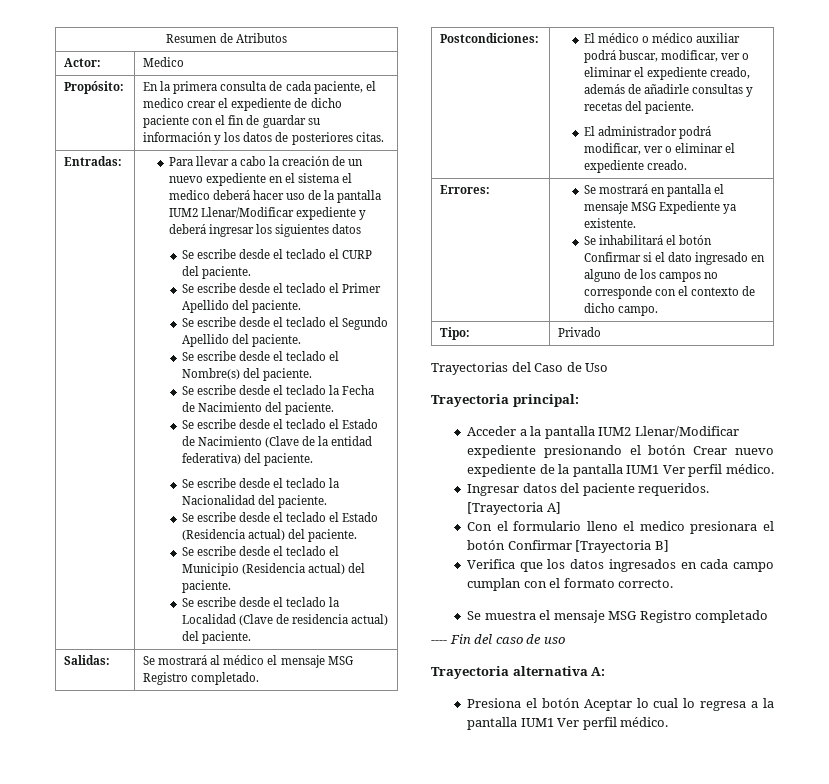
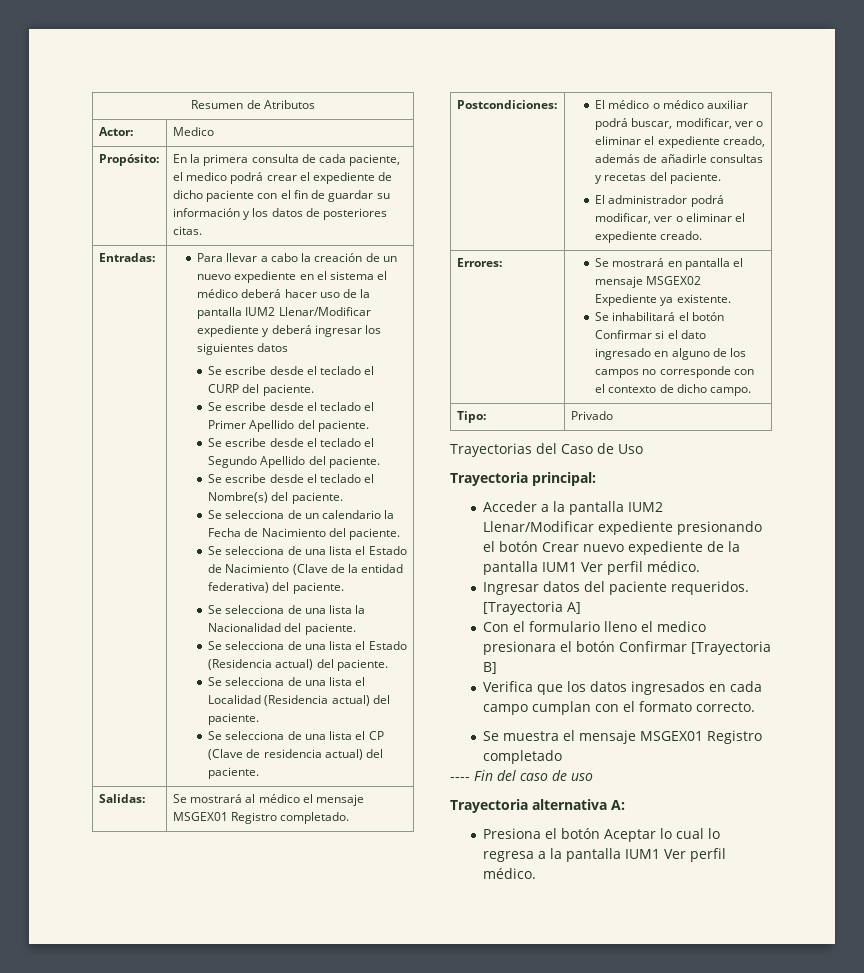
(185, 103) none -> [230,172,264,184] podrá
[168,190,210,200] medico -> [197,289,239,298] médico
[196,385,327,395] escribe desde el teclado -> [225,510,382,519] selecciona de un calendario
[196,419,327,429] escribe desde el teclado -> [225,546,353,555] selecciona de una lista
[196,478,327,488] escribe desde el teclado -> [225,605,353,614] selecciona de una lista
[196,512,327,522] escribe desde el teclado -> [225,641,353,650] selecciona de una lista
[196,546,340,556] [181,563,366,576] [181,580,231,593] [181,597,340,607] [181,614,236,624] escribe desde el teclado el Municipio (Residencia actual) del paciente. // Se escribe desde el teclado la Localidad -> [225,677,366,686] [208,695,390,706] [208,713,260,725] [208,731,384,740] selecciona de una lista el Localidad (Residencia actual) del paciente. // Se selecciona de una lista el CP
[327,656,353,665] MSG -> [172,812,228,821] MSGEX01
[630,202,656,211] MSG -> [646,276,702,285] MSGEX02
[608,611,638,620] MSG -> [640,731,704,741] MSGEX01

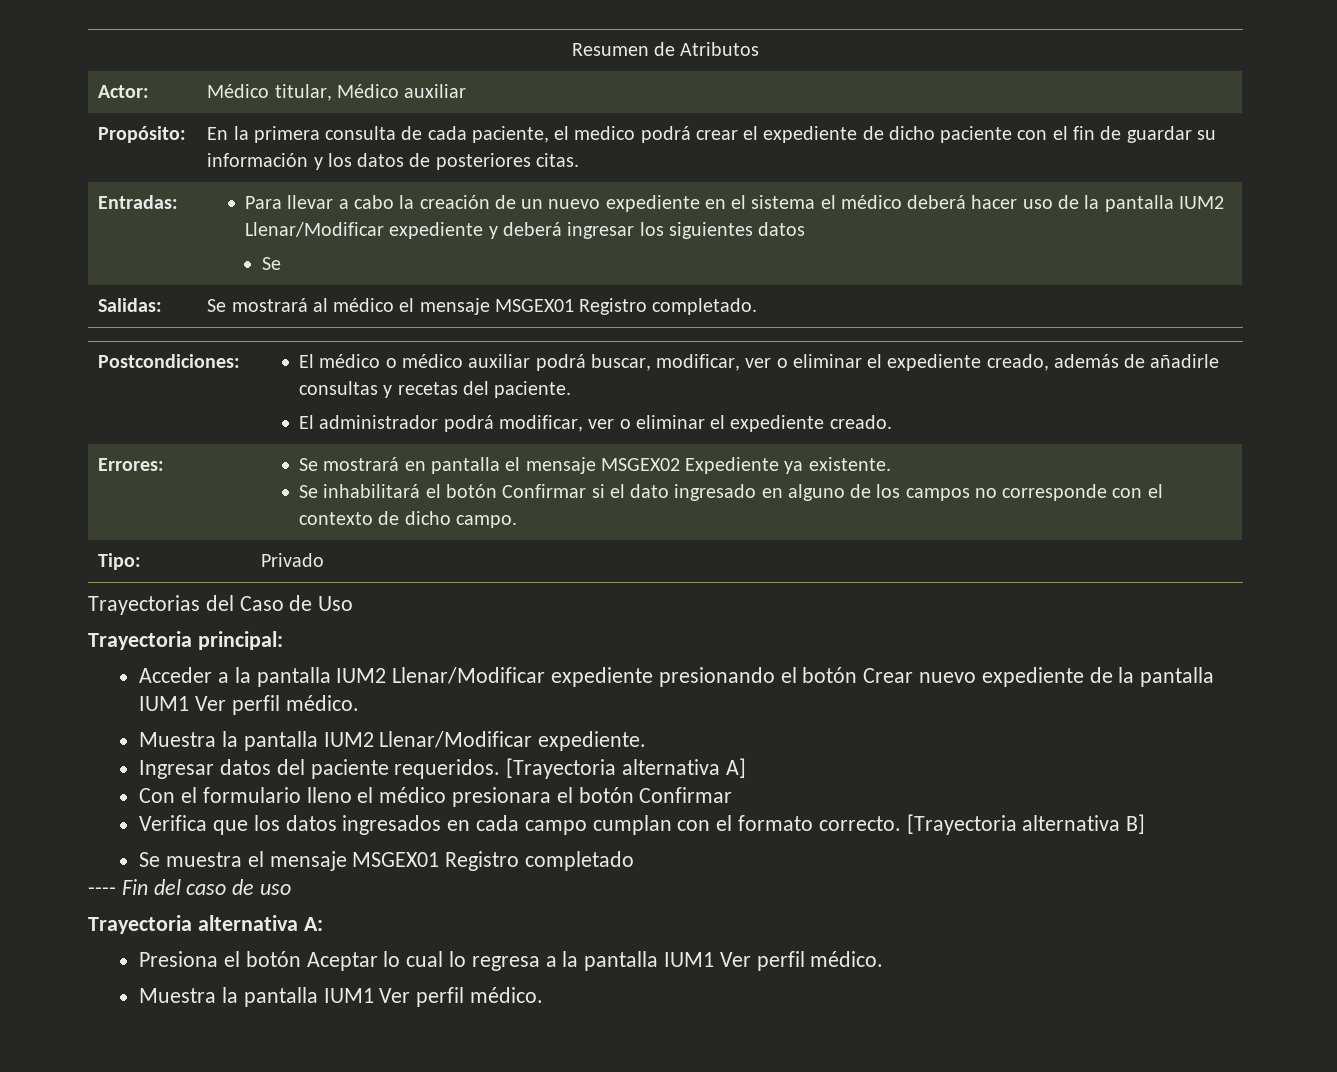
[172,127,214,136] Medico -> [207,84,467,101] Médico titular, Médico auxiliar
[225,366,375,375] [208,384,314,396] [208,402,375,411] [208,420,369,432] [208,438,375,447] [208,456,380,468] [208,474,375,483] [208,492,343,504] [208,510,395,519] [208,528,401,540] [208,546,407,555] [208,564,404,575] [208,582,344,594] [208,605,366,614] [208,623,356,635] [208,641,407,650] [208,659,388,671] [208,677,366,686] [208,695,390,706] [208,713,260,725] [208,731,384,740] [208,749,384,760] [208,767,260,779] escribe desde el teclado el CURP del paciente. // Se escribe desde el teclado el Primer Apellido del paciente. // Se escribe desde el teclado el Segundo Apellido del paciente. // Se escribe desde el teclado el Nombre(s) del paciente. // Se selecciona de un calendario la Fecha de Nacimiento del paciente. // Se selecciona de una lista el Estado de Nacimiento (Clave de la entidad federativa) del paciente. // Se selecciona de una lista la Nacionalidad del paciente. // Se selecciona de una lista el Estado (Residencia actual) del paciente. // Se selecciona de una lista el Localidad (Residencia actual) del paciente. // Se selecciona de una lista el CP (Clave de residencia actual) del paciente. -> (281, 263) none
(701, 566) none -> [139,731,647,751] // Muestra la pantalla IUM2 Llenar/Modificar expediente.
(564, 608) none -> [622,759,721,775] alternativa
[657,621,707,632] medico -> [379,787,447,803] médico
[691,641,772,655] [483,662,498,674] [Trayectoria B] -> (733, 795) none
(756, 707) none -> [906,814,1146,835] [Trayectoria alternativa B]
(537, 873) none -> [139,987,544,1007] // Muestra la pantalla IUM1 Ver perfil médico.

